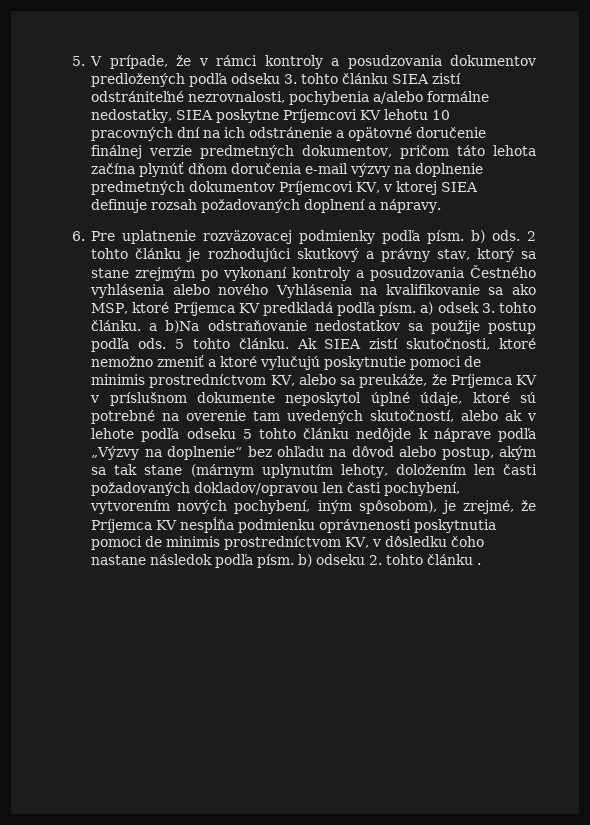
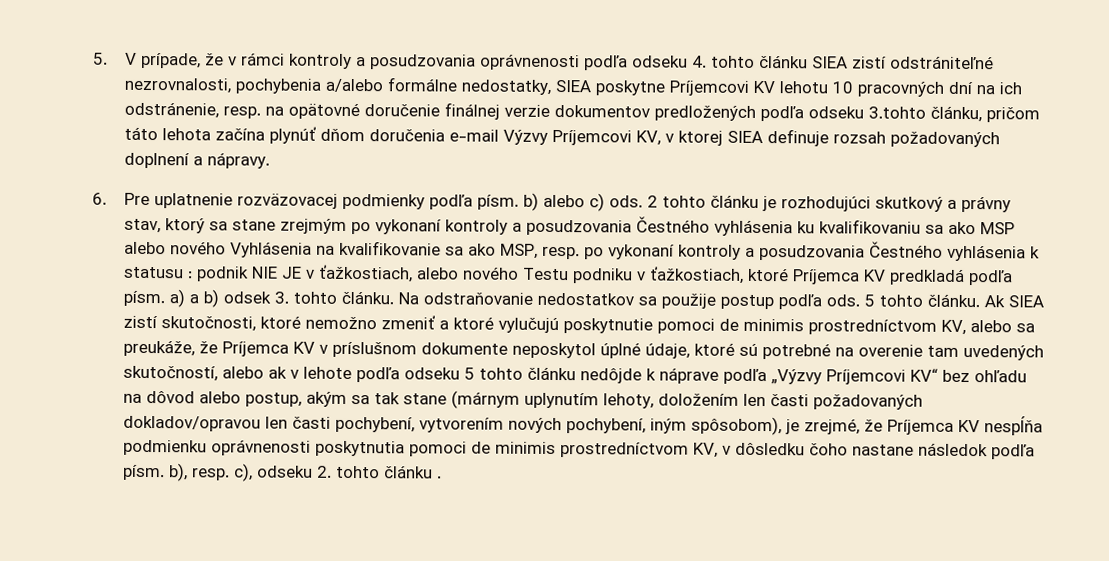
[450,55,536,66] [91,73,298,87] dokumentov predložených podľa odseku 3. -> [479,53,707,71] oprávnenosti podľa odseku 4.
[249,127,345,138] odstránenie a -> [123,101,284,119] odstránenie, resp. na
[200,145,393,159] predmetných dokumentov, -> [553,104,982,123] dokumentov predložených podľa odseku 3.tohto článku,
[350,163,484,177] [91,181,276,195] výzvy na doplnenie predmetných dokumentov -> [502,129,548,145] Výzvy
(486, 236) none -> [542,193,605,212] alebo c)
(165, 291) none -> [796,219,1015,235] ku kvalifikovaniu sa ako MSP
(129, 308) none -> [541,241,1040,262] [123,264,744,284] resp. po vykonaní kontroly a posudzovania Čestného vyhlásenia k statusu : podnik NIE JE v ťažkostiach, alebo nového Testu podniku v ťažkostiach,
(434, 308) none -> [188,289,219,308] a b)
[149,320,200,333] a b)Na -> [397,292,419,305] Na
[144,446,243,460] na doplnenie“ -> [825,368,938,385] Príjemcovi KV“
[298,554,313,567] b) -> [168,463,253,482] b), resp. c),

